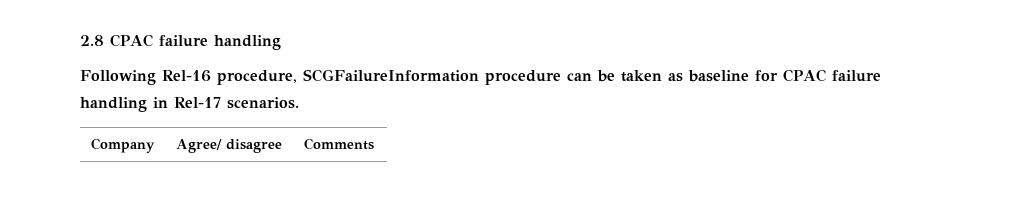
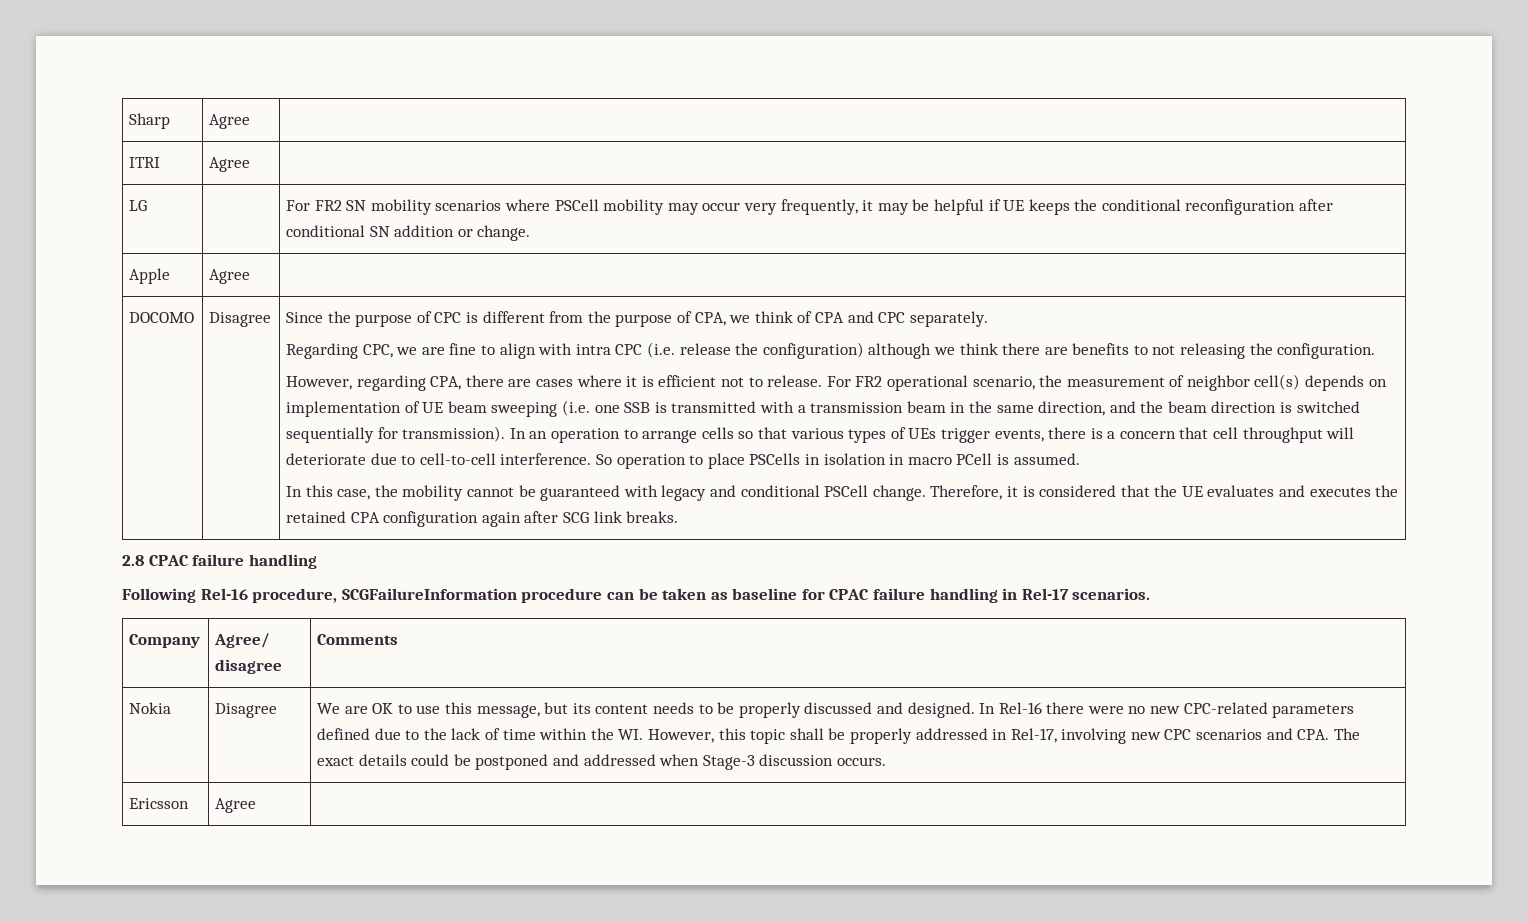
(80, 40) none -> [129,113,171,129] [209,114,251,129] [129,157,161,168] [209,157,251,172] [129,200,148,211] [286,199,1334,215] [286,225,531,241] [129,268,171,284] [209,269,251,284] [129,312,195,323] [209,312,272,327] [286,311,988,327] [286,342,1376,359] [286,374,1387,391] [286,400,1360,417] [286,426,1355,443] [286,453,1080,469] [286,485,1399,501] [286,511,679,527] Sharp | Agree | // ITRI | Agree | // LG | | For FR2 SN mobility scenarios where PSCell mobility may occur very frequently, it may be helpful if UE keeps the conditional reconfiguration after conditional SN addition or change. // Apple | Agree | // DOCOMO | Disagree | Since the purpose of CPC is different from the purpose of CPA, we think of CPA and CPC separately. // Regarding CPC, we are fine to align with intra CPC (i.e. release the configuration) although we think there are benefits to not releasing the configuration. // However, regarding CPA, there are cases where it is efficient not to release. For FR2 operational scenario, the measurement of neighbor cell(s) depends on implementation of UE beam sweeping (i.e. one SSB is transmitted with a transmission beam in the same direction, and the beam direction is switched sequentially for transmission). In an operation to arrange cells so that various types of UEs trigger events, there is a concern that cell throughput will deteriorate due to cell-to-cell interference. So operation to place PSCells in isolation in macro PCell is assumed. // In this case, the mobility cannot be guaranteed with legacy and conditional PSCell change. Therefore, it is considered that the UE evaluates and executes the retained CPA configuration again after SCG link breaks. //
(374, 144) none -> [129,702,172,714] [215,703,278,718] [317,702,1355,718] [317,728,1360,744] [317,754,886,770] [129,798,190,809] [215,798,257,813] // Nokia | Disagree | We are OK to use this message, but its content needs to be properly discussed and designed. In Rel-16 there were no new CPC-related parameters defined due to the lack of time within the WI. However, this topic shall be properly addressed in Rel-17, involving new CPC scenarios and CPA. The exact details could be postponed and addressed when Stage-3 discussion occurs. // Ericsson | Agree |

